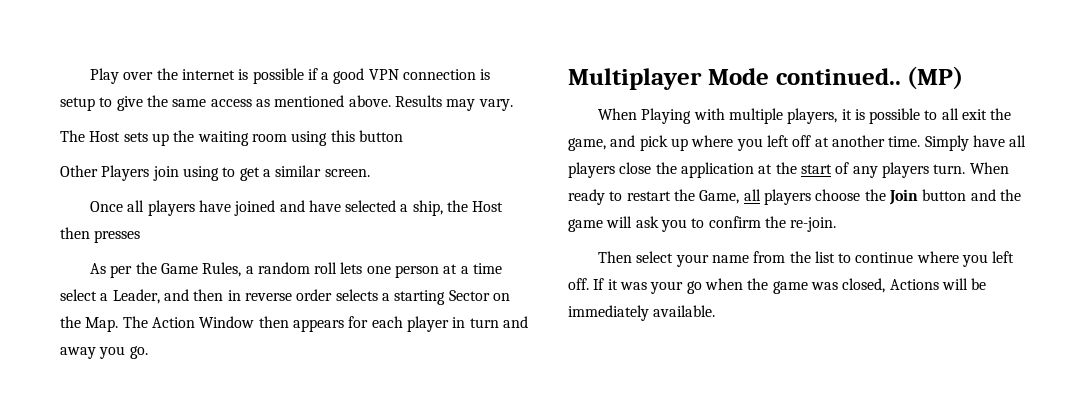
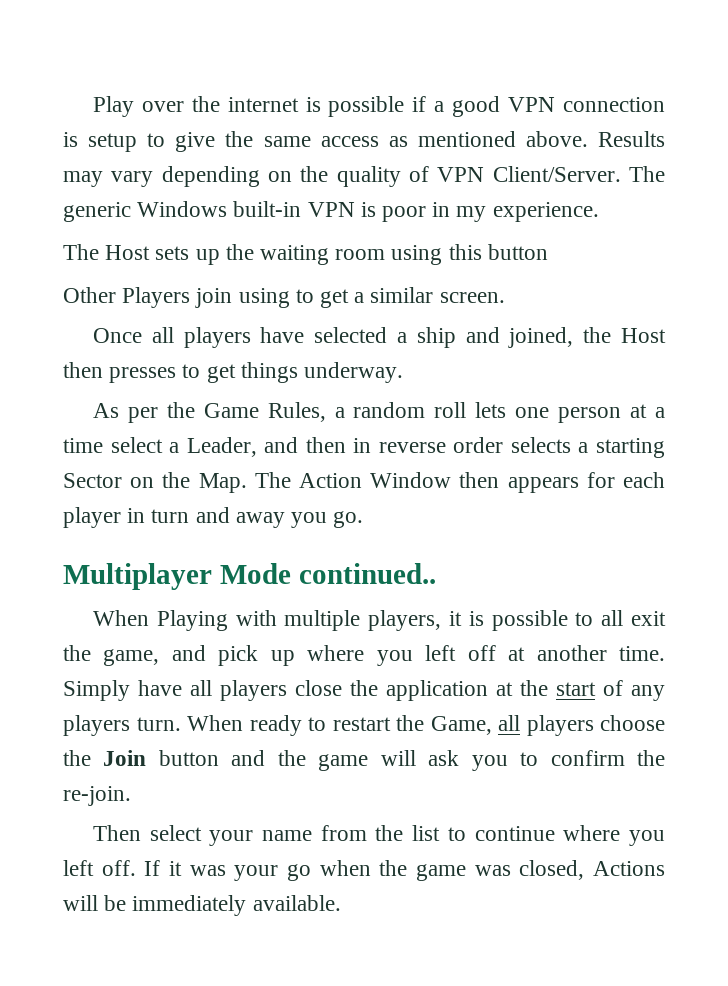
[478,99,513,111] vary. -> [111,166,665,187] [63,201,599,222] vary depending on the quality of VPN Client/Server. The generic Windows built-in VPN is poor in my experience.
[234,200,443,216] joined and have selected a ship, -> [314,327,574,348] selected a ship and joined,
(141, 236) none -> [182,362,404,383] to get things underway.
[907,66,964,90] (MP) -> (436, 573) none

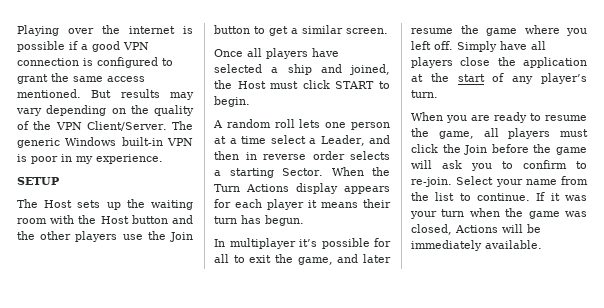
[92,96,134,117] Play -> [17,25,59,36] Playing
[88,131,666,152] setup to give the same access as mentioned above. Results -> [97,57,173,68] [17,73,145,84] [17,89,160,98] configured to grant the same access mentioned. But results
(429, 174) none -> [33,121,52,130] the
(599, 212) none -> [17,177,59,185] // SETUP
[391,244,548,265] [63,287,290,308] using this button // Other Players join using -> [50,215,193,224] [17,231,193,242] [214,25,250,34] with the Host button and the other players use the Join button
[63,362,404,383] [92,402,345,423] then presses to get things underway. // As per the Game Rules, a -> [270,80,390,89] [214,96,250,107] [213,120,223,128] must click START to begin. // A
[63,472,665,493] [63,507,364,528] [63,563,436,590] [92,610,666,631] [63,645,665,666] Sector on the Map. The Action Window then appears for each player in turn and away you go. // Multiplayer Mode continued.. // When Playing with multiple players, it is possible to all exit the game, and pick up where you left off at another time. -> [282,167,390,176] [214,183,390,194] [214,199,391,210] [214,215,304,226] [214,238,391,249] [214,254,391,265] [411,25,587,36] [411,41,453,50] Sector. When the Turn Actions display appears for each player it means their turn has begun. // In multiplayer it’s possible for all to exit the game, and later resume the game where you left off.
[63,715,130,736] players -> [541,73,587,84] player’s
[187,715,665,736] [63,750,266,766] When ready to restart the Game, all players choose the Join button and -> [411,112,587,123] [411,128,588,139] [411,144,529,155] // When you are ready to resume the game, all players must click the Join before
[637,750,665,766] the -> [576,161,587,169] to
[92,825,202,841] // Then select -> [456,176,494,185] Select
[474,825,666,846] [63,860,136,876] continue where you left off. -> [477,193,530,201] continue.
[287,864,311,881] go -> [441,209,465,217] turn

